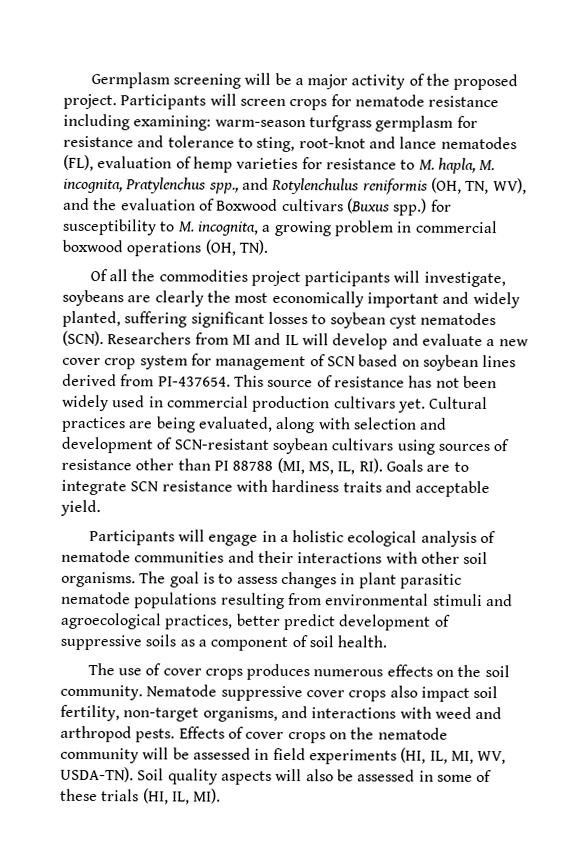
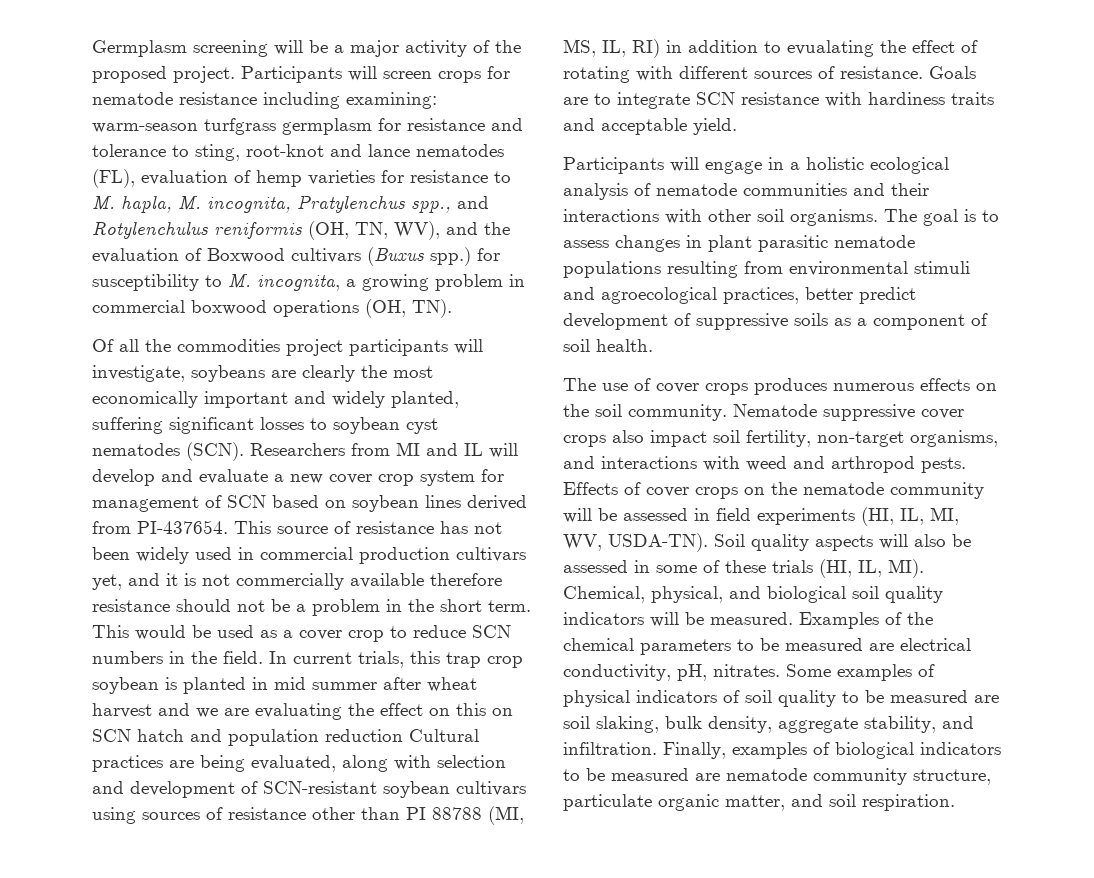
[397,398,426,413] yet. -> [92,573,502,590] [92,599,531,616] [92,625,511,642] [92,651,523,668] [92,677,477,694] [92,703,513,720] [92,729,403,746] yet, and it is not commercially available therefore resistance should not be a problem in the short term. This would be used as a cover crop to reduce SCN numbers in the field. In current trials, this trap crop soybean is planted in mid summer after wheat harvest and we are evaluating the effect on this on SCN hatch and population reduction
[358,458,383,474] RI). -> [632,39,978,58] [563,66,923,83] RI) in addition to evualating the effect of rotating with different sources of resistance.
(222, 796) none -> [563,586,943,603] [563,612,933,629] [563,638,971,655] [563,664,935,681] [563,690,999,707] [563,716,974,733] [563,742,1001,759] [563,768,991,785] [563,794,955,811] Chemical, physical, and biological soil quality indicators will be measured. Examples of the chemical parameters to be measured are electrical conductivity, pH, nitrates. Some examples of physical indicators of soil quality to be measured are soil slaking, bulk density, aggregate stability, and infiltration. Finally, examples of biological indicators to be measured are nematode community structure, particulate organic matter, and soil respiration.

